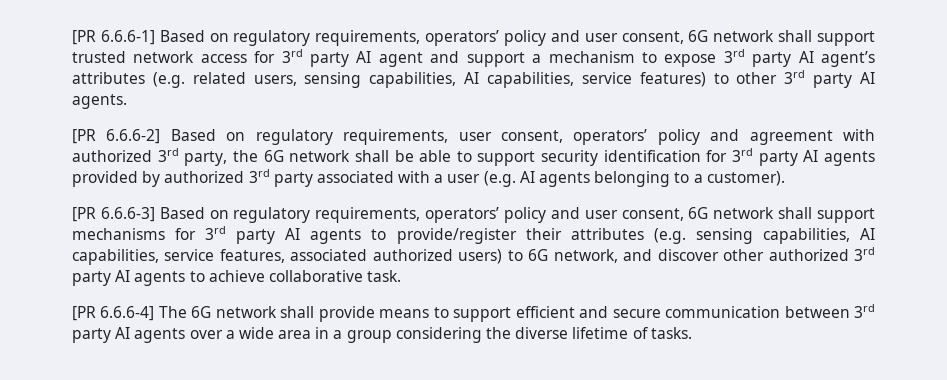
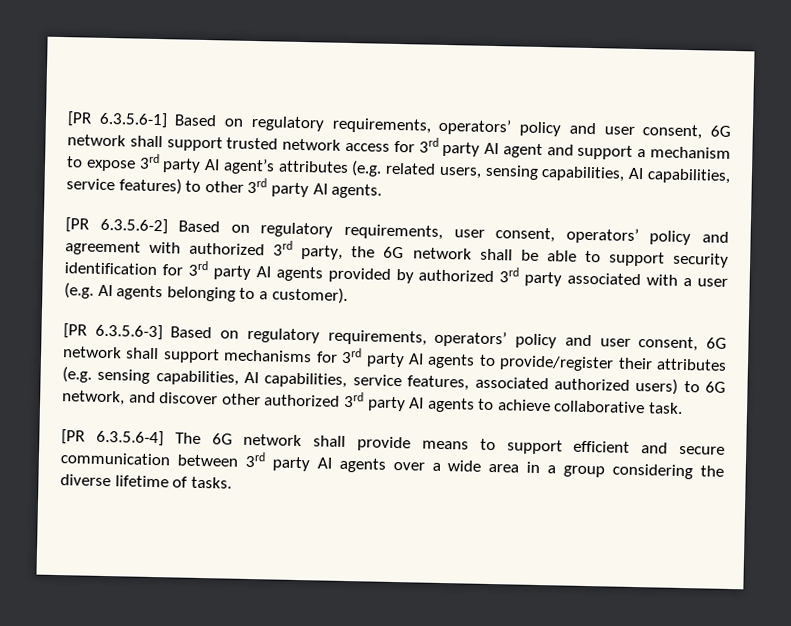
[72,30,155,45] [PR 6.6.6-1] -> [67,111,168,129] [PR 6.3.5.6-1]
[106,129,161,144] 6.6.6-2] -> [99,217,168,235] 6.3.5.6-2]
[100,207,155,222] 6.6.6-3] -> [94,323,163,341] 6.3.5.6-3]
[100,306,155,321] 6.6.6-4] -> [95,429,164,447] 6.3.5.6-4]

